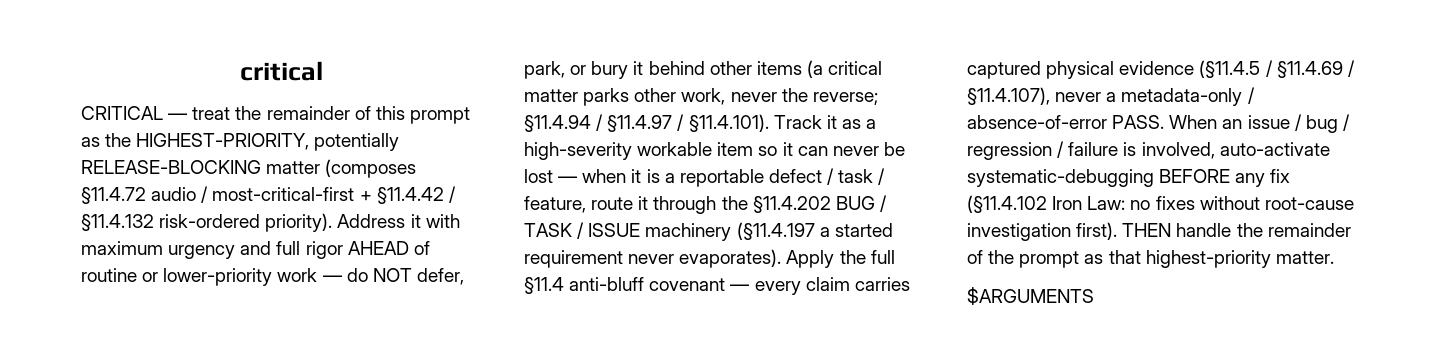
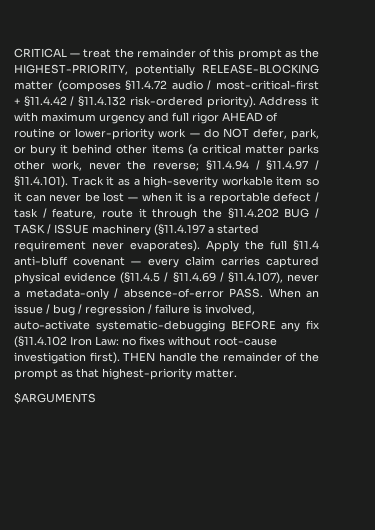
[239,61,323,81] critical // -> (14, 53) none

